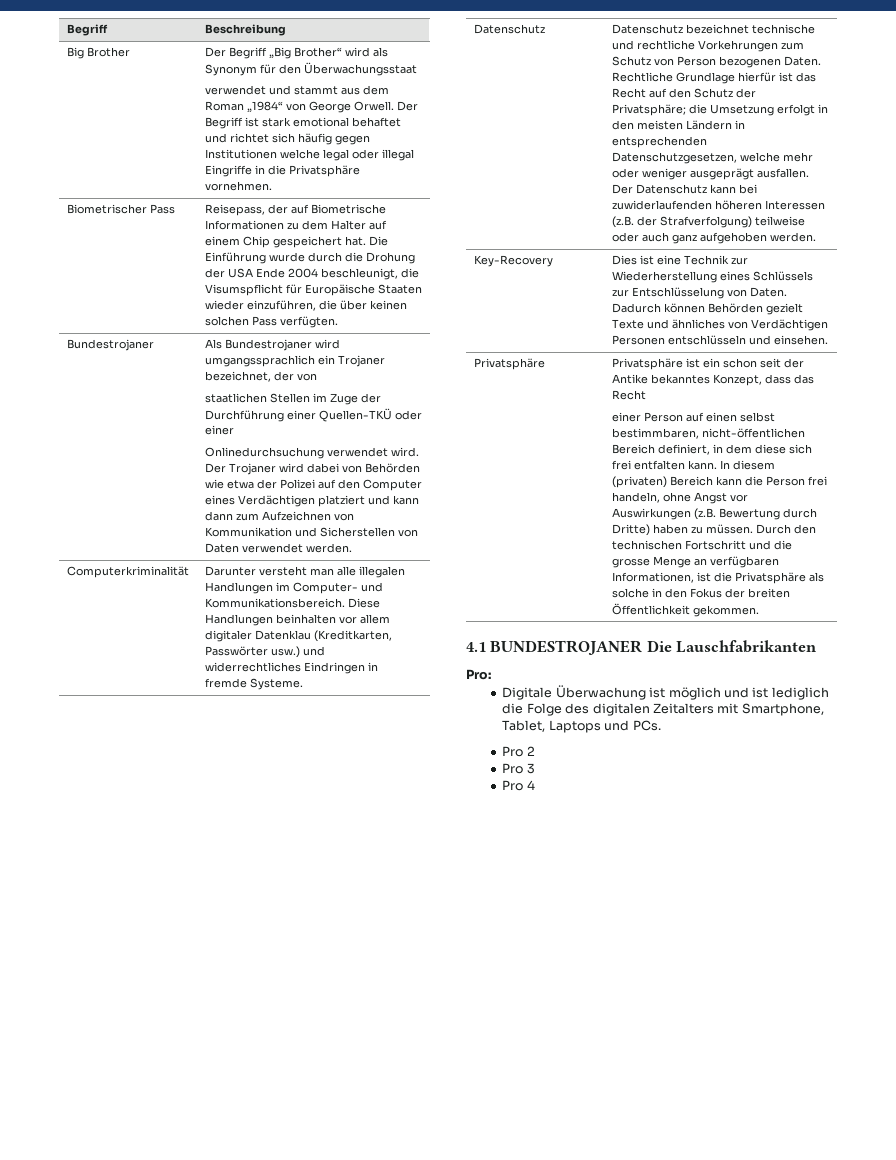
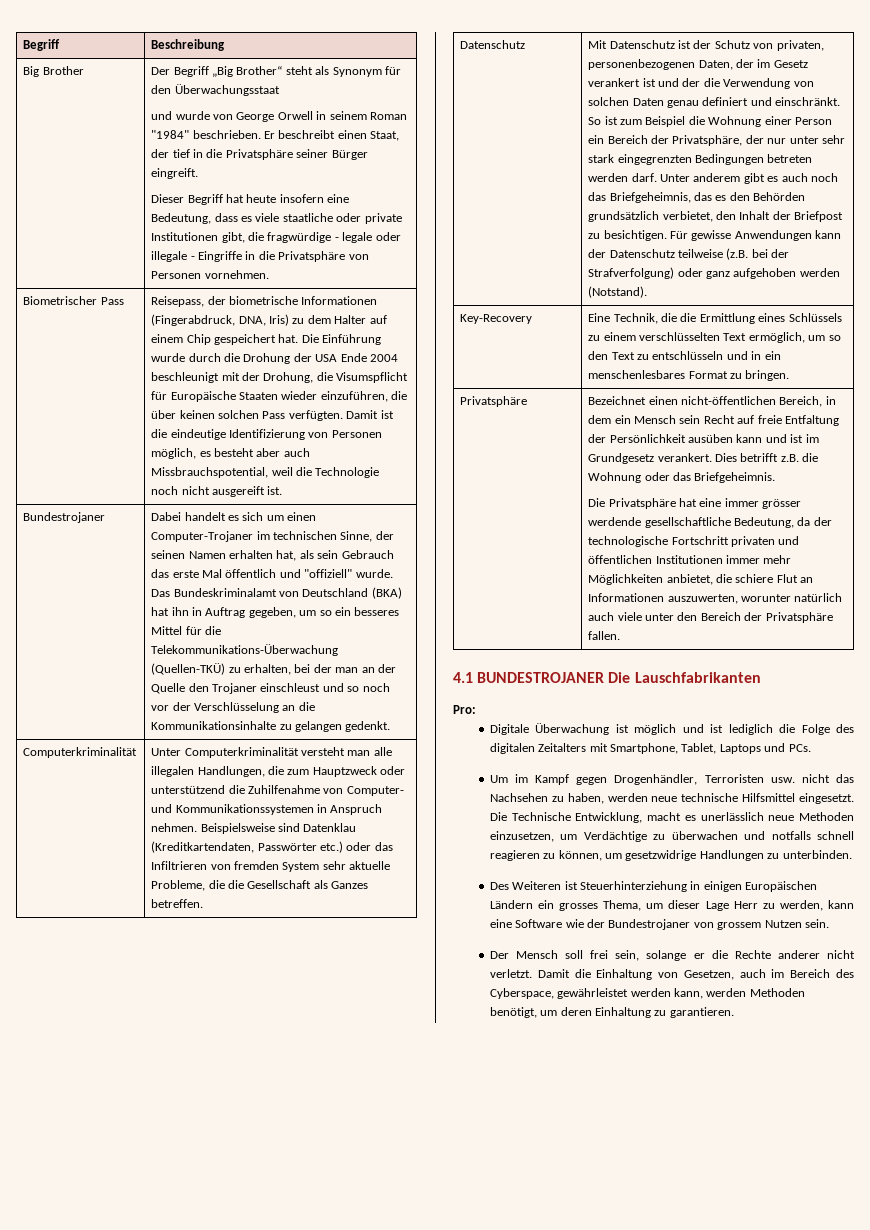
[344,47,370,57] wird -> [285,66,313,75] steht
[204,85,389,95] [204,101,418,113] [204,117,401,129] [204,133,370,145] [204,149,414,161] verwendet und stammt aus dem Roman „1984“ von George Orwell. Der Begriff ist stark emotional behaftet und richtet sich häufig gegen Institutionen welche legal oder illegal -> [151,111,407,122] [151,130,400,141] [151,149,368,160] [151,168,199,179] [151,194,350,205] [151,213,402,224] [151,232,401,243] [151,251,195,262] und wurde von George Orwell in seinem Roman "1984" beschrieben. Er beschreibt einen Staat, der tief in die Privatsphäre seiner Bürger eingreift. // Dieser Begriff hat heute insofern eine Bedeutung, dass es viele staatliche oder private Institutionen gibt, die fragwürdige - legale oder illegale -
(360, 171) none -> [348,254,369,260] [151,271,202,279] von Personen
[290,204,386,214] [204,220,284,230] auf Biometrische Informationen -> [229,296,378,305] [151,314,290,326] biometrische Informationen (Fingerabdruck, DNA, Iris)
[320,268,398,280] beschleunigt, -> [151,372,314,383] beschleunigt mit der Drohung,
[66,339,154,351] [204,339,340,351] [204,355,385,367] [204,371,317,382] [204,393,381,405] [204,408,422,422] [204,425,234,435] [204,447,419,459] [204,463,420,475] [204,479,422,491] [204,495,419,507] [204,511,354,521] [204,527,418,537] [204,543,352,553] // Bundestrojaner | Als Bundestrojaner wird umgangssprachlich ein Trojaner bezeichnet, der von // staatlichen Stellen im Zuge der Durchführung einer Quellen-TKÜ oder einer // Onlinedurchsuchung verwendet wird. Der Trojaner wird dabei von Behörden wie etwa der Polizei auf den Computer eines Verdächtigen platziert und kann dann zum Aufzeichnen von Kommunikation und Sicherstellen von Daten verwendet werden. -> [346,410,394,419] [151,429,382,440] [151,448,310,459] [151,467,380,478] [151,486,283,497] [23,512,106,523] [151,512,317,521] [151,531,394,542] [151,550,394,561] [151,569,393,578] [151,587,402,599] [151,607,400,618] [151,626,222,635] [151,644,339,656] [151,663,396,675] [151,683,390,694] [151,702,315,713] [151,721,391,732] Damit ist die eindeutige Identifizierung von Personen möglich, es besteht aber auch Missbrauchspotential, weil die Technologie noch nicht ausgereift ist. // Bundestrojaner | Dabei handelt es sich um einen Computer-Trojaner im technischen Sinne, der seinen Namen erhalten hat, als sein Gebrauch das erste Mal öffentlich und "offiziell" wurde. Das Bundeskriminalamt von Deutschland (BKA) hat ihn in Auftrag gegeben, um so ein besseres Mittel für die Telekommunikations-Überwachung (Quellen-TKÜ) zu erhalten, bei der man an der Quelle den Trojaner einschleust und so noch vor der Verschlüsselung an die Kommunikationsinhalte zu gelangen gedenkt.
[204,566,256,576] Darunter -> [151,747,299,758] Unter Computerkriminalität
[204,582,383,594] [204,598,380,608] [204,614,390,626] [204,630,392,642] [204,646,325,658] [204,662,378,674] [204,678,303,690] [473,24,545,34] [611,24,815,34] [611,40,804,52] [611,56,821,68] [611,72,816,84] [611,88,756,98] [611,104,828,116] [611,120,745,130] [611,136,707,148] [611,152,813,164] [611,168,809,180] [611,184,757,194] [611,200,825,210] [611,216,805,228] [611,232,816,244] [473,255,553,267] [611,255,748,265] [611,271,813,283] [611,287,787,299] [611,303,803,315] [611,319,828,331] [611,335,828,345] [473,358,545,370] [611,358,804,370] [611,374,814,386] [611,390,646,400] [611,412,775,422] [611,428,805,439] [611,444,812,455] [611,460,775,470] [611,476,827,488] [611,492,748,504] [611,508,817,520] [611,524,816,536] [611,540,792,550] [611,556,779,568] [611,572,824,584] [611,588,790,598] [611,603,759,617] Handlungen im Computer- und Kommunikationsbereich. Diese Handlungen beinhalten vor allem digitaler Datenklau (Kreditkarten, Passwörter usw.) und widerrechtliches Eindringen in fremde Systeme. // Datenschutz | Datenschutz bezeichnet technische und rechtliche Vorkehrungen zum Schutz von Person bezogenen Daten. Rechtliche Grundlage hierfür ist das Recht auf den Schutz der Privatsphäre; die Umsetzung erfolgt in den meisten Ländern in entsprechenden Datenschutzgesetzen, welche mehr oder weniger ausgeprägt ausfallen. Der Datenschutz kann bei zuwiderlaufenden höheren Interessen (z.B. der Strafverfolgung) teilweise oder auch ganz aufgehoben werden. // Key-Recovery | Dies ist eine Technik zur Wiederherstellung eines Schlüssels zur Entschlüsselung von Daten. Dadurch können Behörden gezielt Texte und ähnliches von Verdächtigen Personen entschlüsseln und einsehen. // Privatsphäre | Privatsphäre ist ein schon seit der Antike bekanntes Konzept, dass das Recht // einer Person auf einen selbst bestimmbaren, nicht-öffentlichen Bereich definiert, in dem diese sich frei entfalten kann. In diesem (privaten) Bereich kann die Person frei handeln, ohne Angst vor Auswirkungen (z.B. Bewertung durch Dritte) haben zu müssen. Durch den technischen Fortschritt und die grosse Menge an verfügbaren Informationen, ist die Privatsphäre als solche in den Fokus der breiten Öffentlichkeit gekommen. -> [197,766,406,777] [151,785,404,796] [151,804,383,815] [151,823,357,834] [151,841,393,853] [151,861,391,872] [151,880,369,891] [151,899,204,908] [460,40,526,49] [588,40,824,51] [588,59,808,70] [588,78,814,89] [588,97,841,108] [588,116,832,127] [588,135,845,146] [588,154,813,165] [588,173,838,184] [588,192,806,203] [588,211,844,222] [588,230,842,241] [588,248,790,260] [588,267,840,279] [588,286,648,298] [460,314,533,324] [588,313,842,324] [588,332,841,343] [588,351,781,360] [588,370,790,381] [460,396,528,407] [588,396,836,407] [588,415,839,426] [588,434,819,443] [588,453,819,464] [588,472,776,483] [588,498,802,509] [588,517,832,528] [588,536,800,547] [588,555,792,564] [588,574,814,585] [588,593,843,604] [588,612,833,623] [588,631,621,640] Handlungen, die zum Hauptzweck oder unterstützend die Zuhilfenahme von Computer- und Kommunikationssystemen in Anspruch nehmen. Beispielsweise sind Datenklau (Kreditkartendaten, Passwörter etc.) oder das Infiltrieren von fremden System sehr aktuelle Probleme, die die Gesellschaft als Ganzes betreffen. // Datenschutz | Mit Datenschutz ist der Schutz von privaten, personenbezogenen Daten, der im Gesetz verankert ist und der die Verwendung von solchen Daten genau definiert und einschränkt. So ist zum Beispiel die Wohnung einer Person ein Bereich der Privatsphäre, der nur unter sehr stark eingegrenzten Bedingungen betreten werden darf. Unter anderem gibt es auch noch das Briefgeheimnis, das es den Behörden grundsätzlich verbietet, den Inhalt der Briefpost zu besichtigen. Für gewisse Anwendungen kann der Datenschutz teilweise (z.B. bei der Strafverfolgung) oder ganz aufgehoben werden (Notstand). // Key-Recovery | Eine Technik, die die Ermittlung eines Schlüssels zu einem verschlüsselten Text ermöglich, um so den Text zu entschlüsseln und in ein menschenlesbares Format zu bringen. // Privatsphäre | Bezeichnet einen nicht-öffentlichen Bereich, in dem ein Mensch sein Recht auf freie Entfaltung der Persönlichkeit ausüben kann und ist im Grundgesetz verankert. Dies betrifft z.B. die Wohnung oder das Briefgeheimnis. // Die Privatsphäre hat eine immer grösser werdende gesellschaftliche Bedeutung, da der technologische Fortschritt privaten und öffentlichen Institutionen immer mehr Möglichkeiten anbietet, die schiere Flut an Informationen auszuwerten, worunter natürlich auch viele unter den Bereich der Privatsphäre fallen.
[502,746,535,757] [502,763,535,774] [502,780,535,791] Pro 2 // Pro 3 // Pro 4 -> [489,774,854,785] [489,793,854,804] [489,812,854,823] [489,831,854,842] [489,850,852,861] [489,881,818,892] [489,900,855,911] [489,919,829,930] [489,950,855,961] [489,969,854,980] [489,988,805,999] [489,1007,734,1018] Um im Kampf gegen Drogenhändler, Terroristen usw. nicht das Nachsehen zu haben, werden neue technische Hilfsmittel eingesetzt. Die Technische Entwicklung, macht es unerlässlich neue Methoden einzusetzen, um Verdächtige zu überwachen und notfalls schnell reagieren zu können, um gesetzwidrige Handlungen zu unterbinden. // Des Weiteren ist Steuerhinterziehung in einigen Europäischen Ländern ein grosses Thema, um dieser Lage Herr zu werden, kann eine Software wie der Bundestrojaner von grossem Nutzen sein. // Der Mensch soll frei sein, solange er die Rechte anderer nicht verletzt. Damit die Einhaltung von Gesetzen, auch im Bereich des Cyberspace, gewährleistet werden kann, werden Methoden benötigt, um deren Einhaltung zu garantieren.

